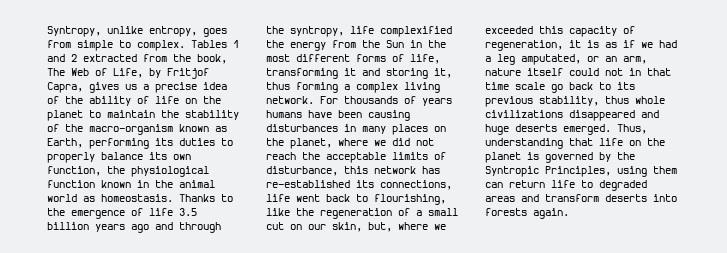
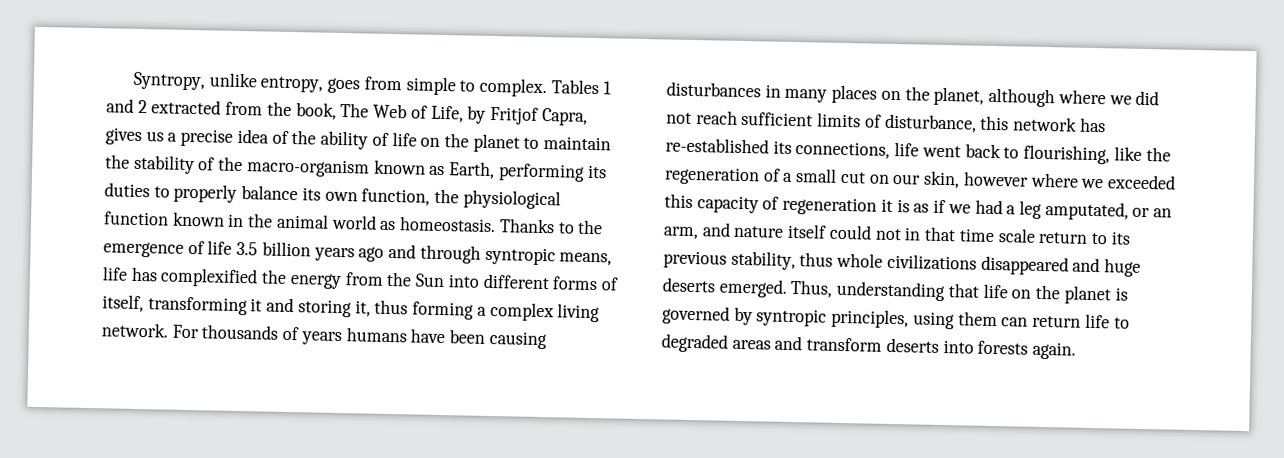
[266,26,374,37] the syntropy, life -> [484,246,613,266] [102,266,158,282] syntropic means, life has
[410,40,446,48] [266,54,290,62] in the most -> [447,274,480,288] into
[410,54,440,64] life, -> [102,294,144,313] itself,
(332, 143) none -> [988,87,1056,108] although
[302,152,386,163] the acceptable -> [741,111,814,127] sufficient
[368,222,392,232] but, -> [962,171,1029,187] however
[485,40,563,51] regeneration, -> [782,196,878,216] regeneration
(647, 60) none -> [701,222,731,237] and
[551,82,593,93] go back -> [1038,231,1089,244] return
[617,152,635,160] [485,166,611,177] the Syntropic Principles, -> [756,308,910,329] syntropic principles,

